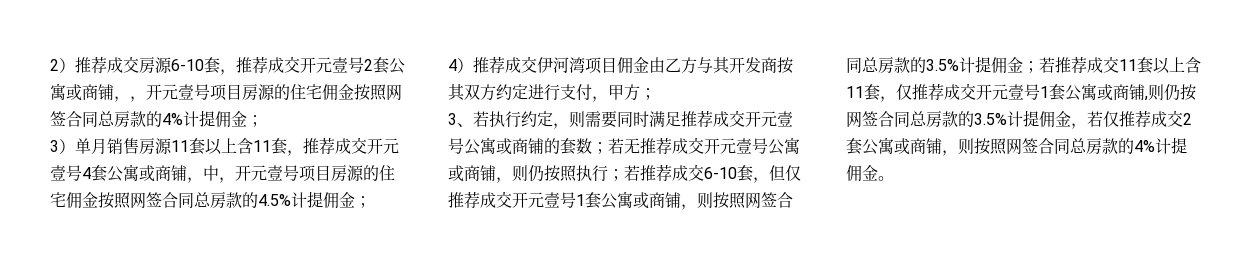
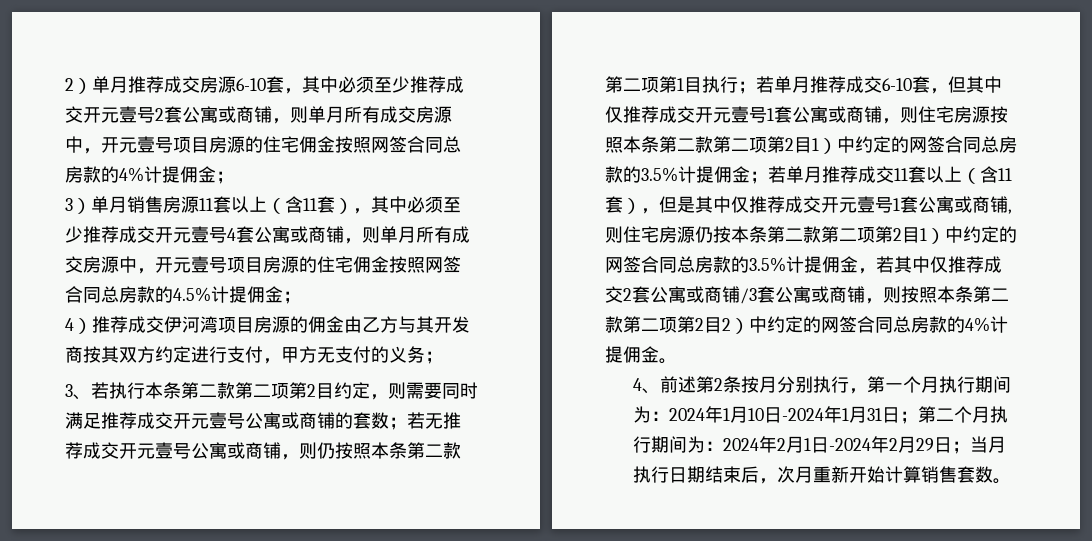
[50,58,75,73] 2） -> [65,76,128,94] 2）单月
(236, 72) none -> [302,76,410,93] 其中必须至少
(130, 99) none -> [290,106,452,123] [65,136,83,153] 则单月所有成交房源中
[237,138,303,156] 含11套， -> [267,196,461,214] [65,226,83,243] （含11套），其中必须至少
(203, 180) none -> [362,226,470,243] [65,256,119,273] 则单月所有成交房源
(617, 65) none -> [254,316,308,333] 房源的
(640, 92) none -> [317,346,425,363] 无支付的义务
(521, 119) none -> [145,382,334,399] 本条第二款第二项第2目
(577, 173) none -> [371,442,461,459] [605,76,702,93] 本条第二款第二项第1目
(640, 173) none -> [774,76,810,93] 单月
(785, 173) none -> [966,76,1002,93] 其中
[713,192,746,209] 按照 -> [918,106,1008,123] [605,136,909,154] 住宅房源按照本条第二款第二项第2目1）中约定的
(1055, 65) none -> [786,166,822,183] 单月
[1185,57,1201,73] [846,84,896,102] 含11套， -> [962,166,1012,184] [605,196,731,214] （含11套），但是其中
[1164,84,1196,101] 仍按 -> [623,226,1017,244] 住宅房源仍按本条第二款第二项第2目1）中约定的
(1103, 119) none -> [894,256,930,273] 其中
[942,138,1007,156] ，则按照 -> [740,286,1009,304] [605,316,821,334] /3套公寓或商铺，则按照本条第二款第二项第2目2）中约定的
(894, 178) none -> [632,376,1011,394] [632,406,1008,424] [632,436,1006,454] [632,466,1011,484] // 4、前述第2条按月分别执行，第一个月执行期间为：2024年1月10日-2024年1月31日；第二个月执行期间为：2024年2月1日-2024年2月29日；当月执行日期结束后，次月重新开始计算销售套数。

